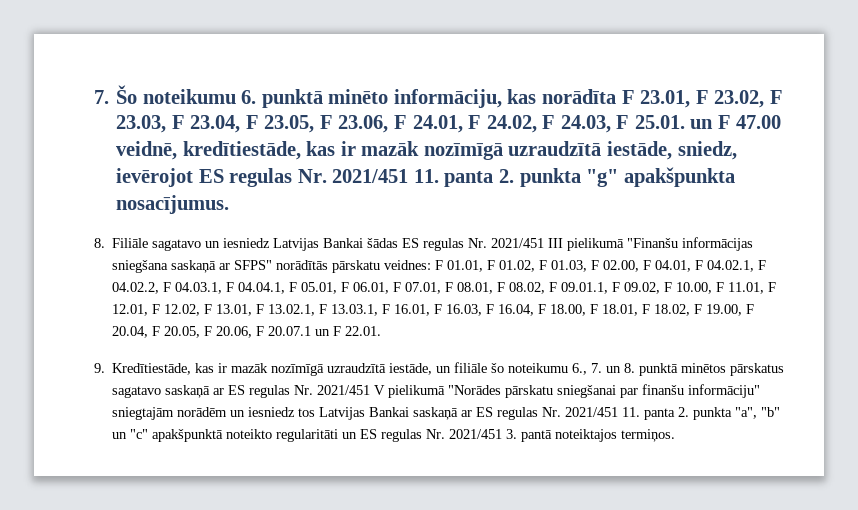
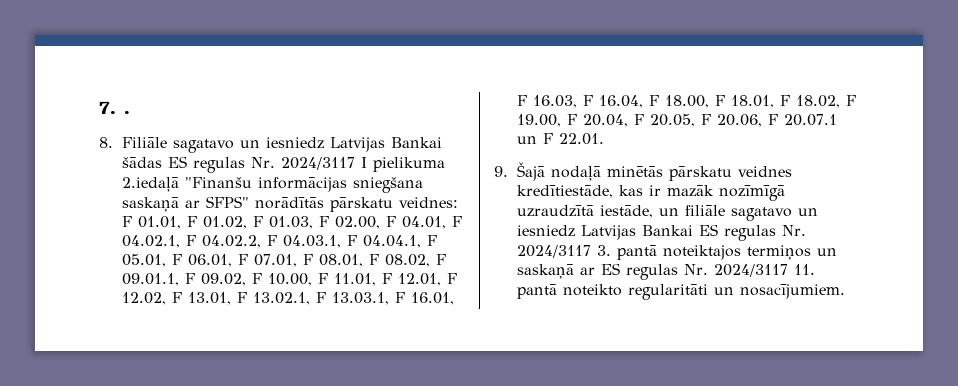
[94,85,783,108] [116,115,782,133] [116,141,737,160] [116,167,735,187] [116,195,230,214] 7. Šo noteikumu 6. punktā minēto informāciju, kas norādīta F 23.01, F 23.02, F 23.03, F 23.04, F 23.05, F 23.06, F 24.01, F 24.02, F 24.03, F 25.01. un F 47.00 veidnē, kredītiestāde, kas ir mazāk nozīmīgā uzraudzītā iestāde, sniedz, ievērojot ES regulas Nr. 2021/451 11. panta 2. punkta "g" apakšpunkta nosacījumus. -> [99,101,130,114] 7. .
[491,238,625,251] 2021/451 III pielikumā -> [281,157,446,172] [122,177,180,192] 2024/3117 I pielikuma 2.iedaļā
[112,363,192,375] Kredītiestāde, -> [517,162,793,181] [517,185,614,198] Šajā nodaļā minētās pārskatu veidnes kredītiestāde,
[491,363,785,376] [112,384,761,398] [112,407,781,420] [112,429,676,442] šo noteikumu 6., 7. un 8. punktā minētos pārskatus sagatavo saskaņā ar ES regulas Nr. 2021/451 V pielikumā "Norādes pārskatu sniegšanai par finanšu informāciju" sniegtajām norādēm un iesniedz tos Latvijas Bankai saskaņā ar ES regulas Nr. 2021/451 11. panta 2. punkta "a", "b" un "c" apakšpunktā noteikto regularitāti un ES regulas Nr. 2021/451 3. pantā noteiktajos termiņos. -> [731,207,819,221] [517,224,807,241] [517,245,838,260] [517,263,816,280] [517,284,846,300] sagatavo un iesniedz Latvijas Bankai ES regulas Nr. 2024/3117 3. pantā noteiktajos termiņos un saskaņā ar ES regulas Nr. 2024/3117 11. pantā noteikto regularitāti un nosacījumiem.

